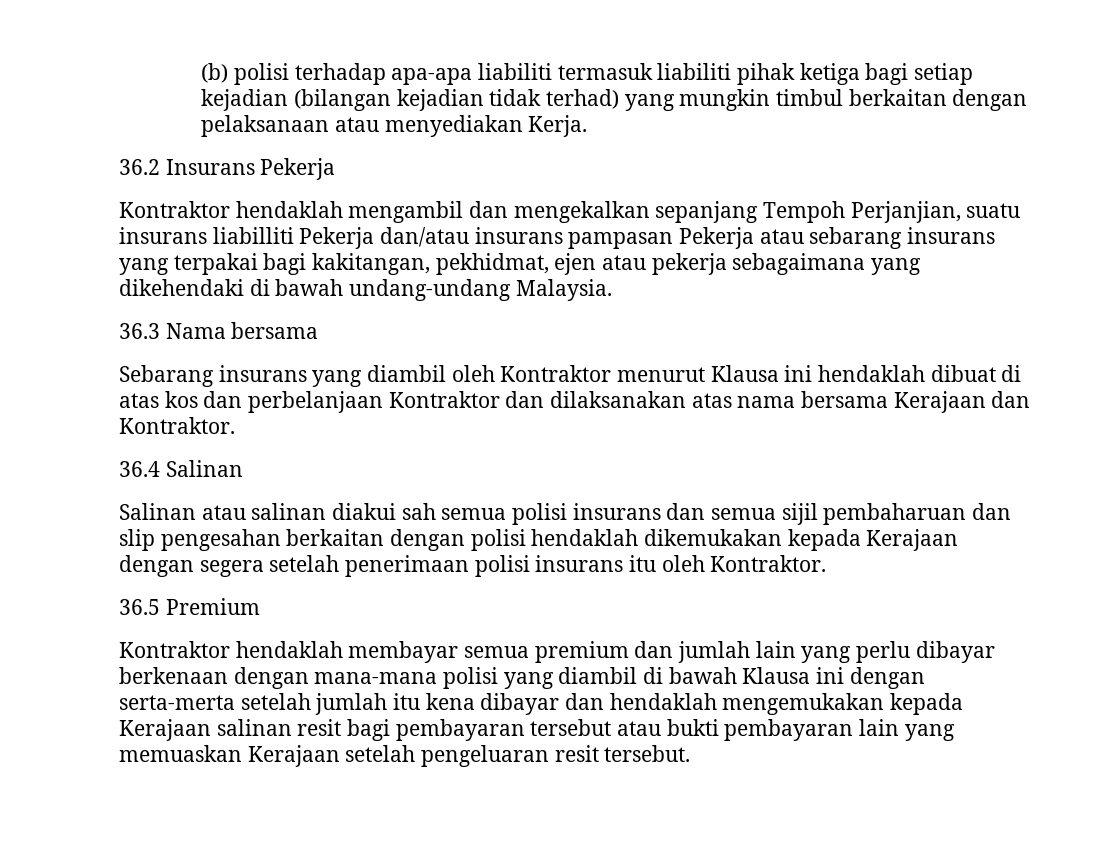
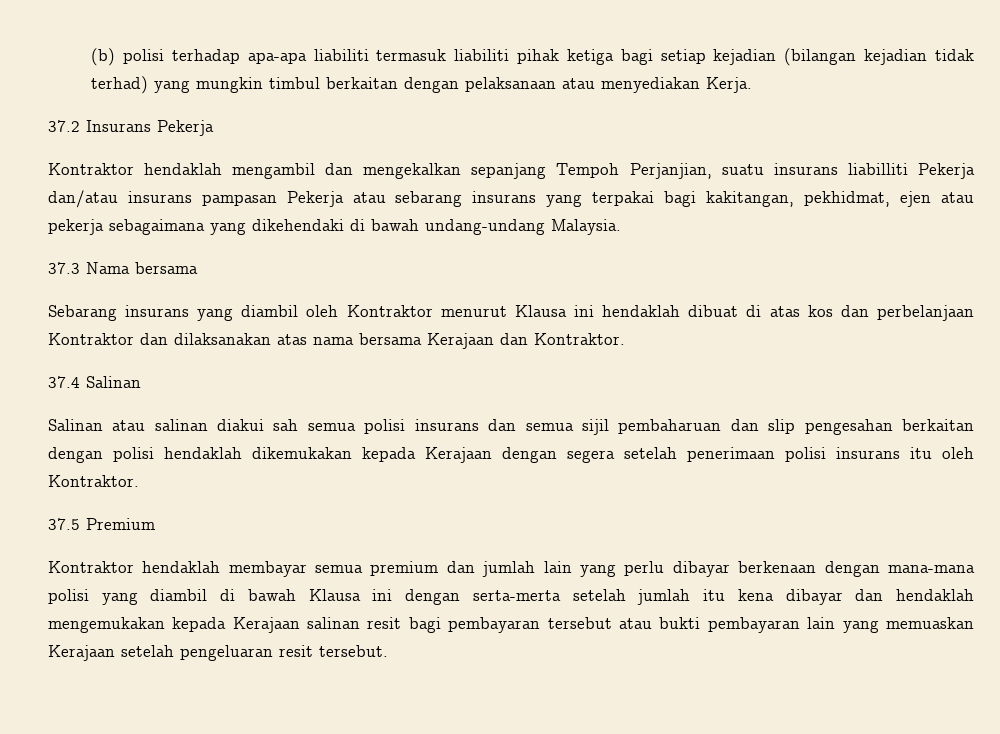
[119,159,161,175] 36.2 -> [47,120,80,132] 37.2
[119,323,161,339] 36.3 -> [47,262,80,274] 37.3
[119,461,161,477] 36.4 -> [47,376,80,388] 37.4
[119,599,161,615] 36.5 -> [47,518,80,530] 37.5

